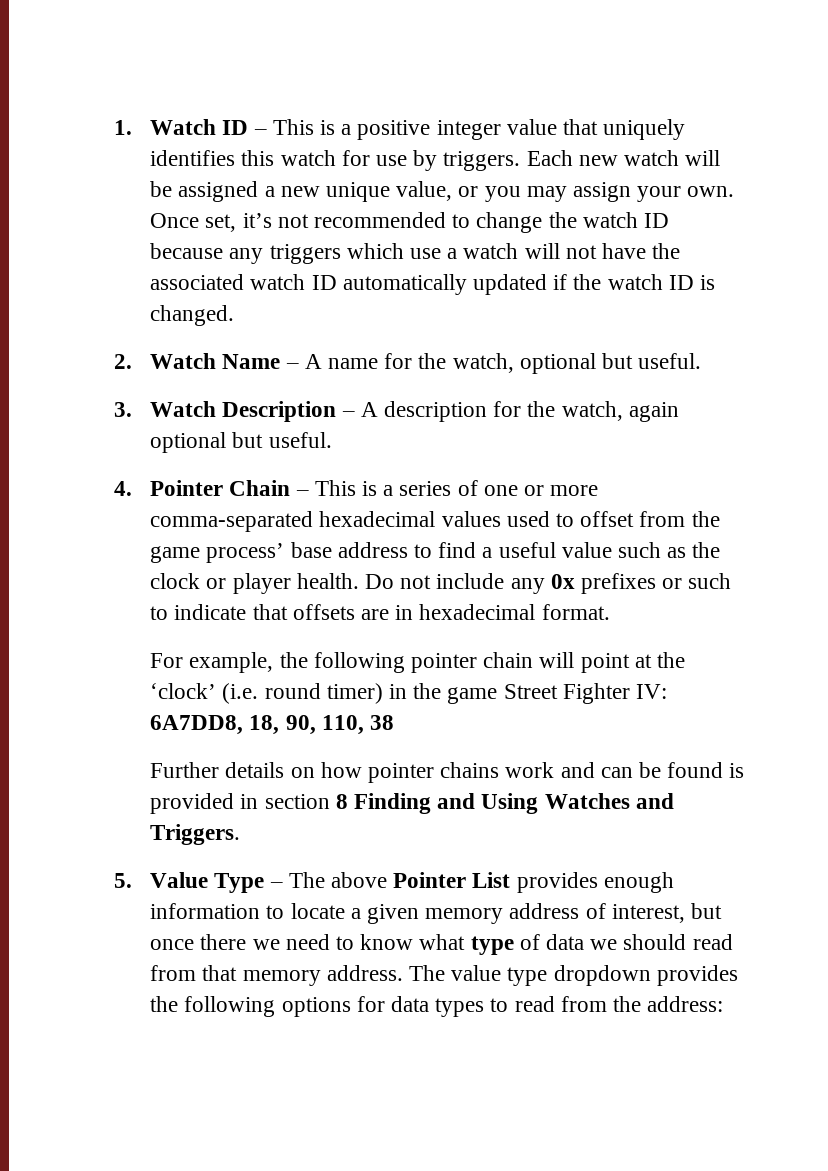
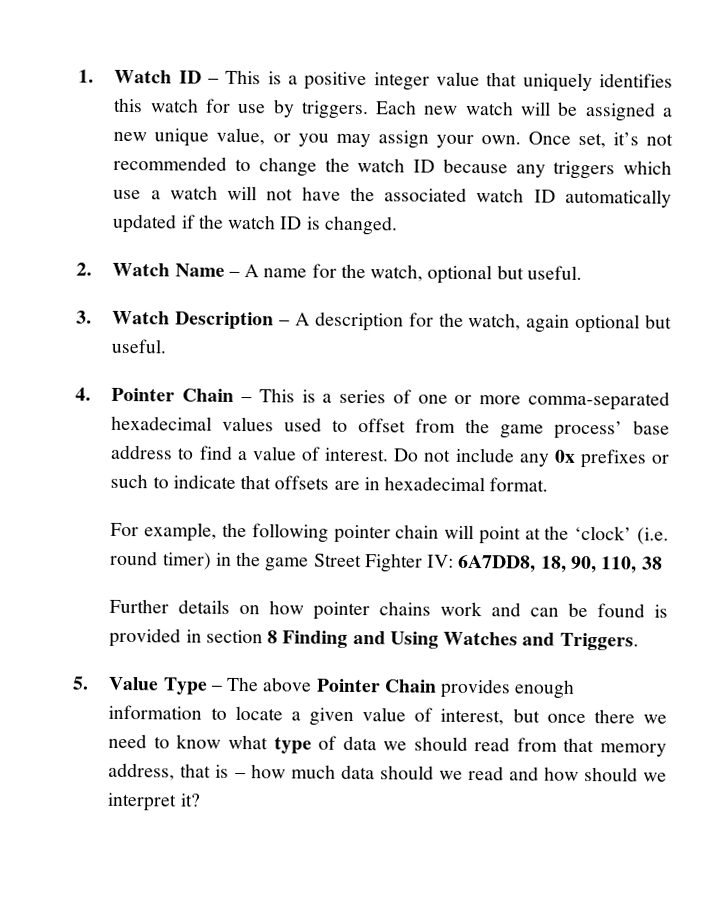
[498,542,721,558] [150,573,359,594] useful value such as the clock or player health. -> [251,446,390,462] value of interest.
[472,872,511,888] List -> [383,679,437,693] Chain
[425,903,580,924] memory address -> [362,707,407,722] value
[326,965,738,986] [150,996,724,1017] address. The value type dropdown provides the following options for data types to read from the address: -> [108,762,667,782] [107,792,201,812] address, that is – how much data should we read and how should we interpret it?

